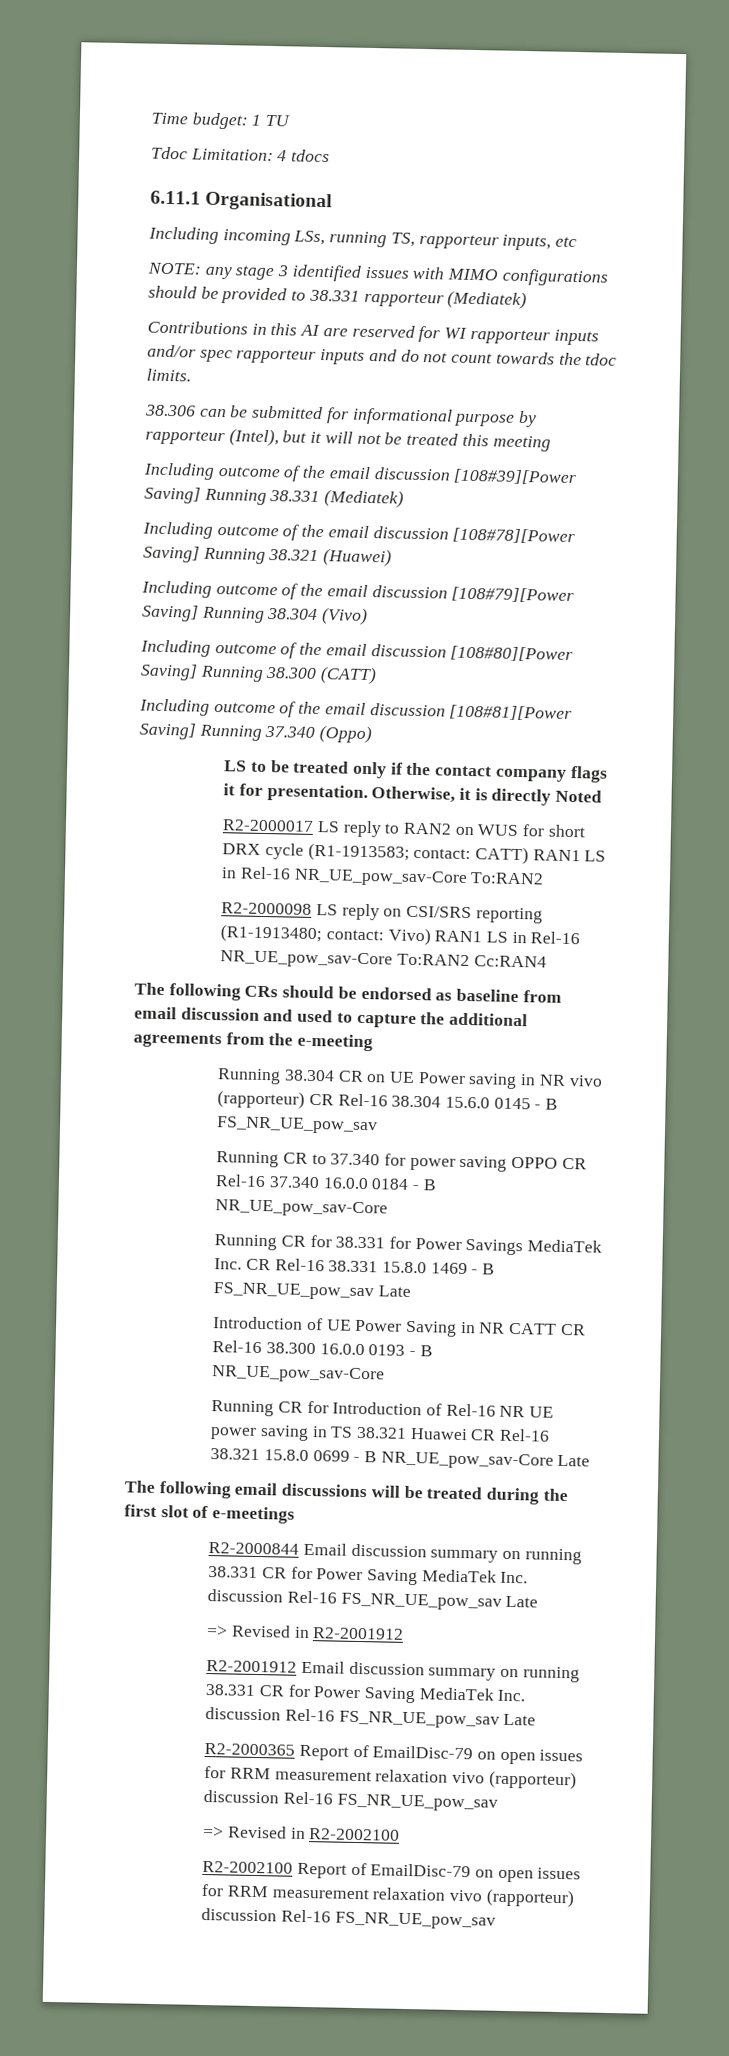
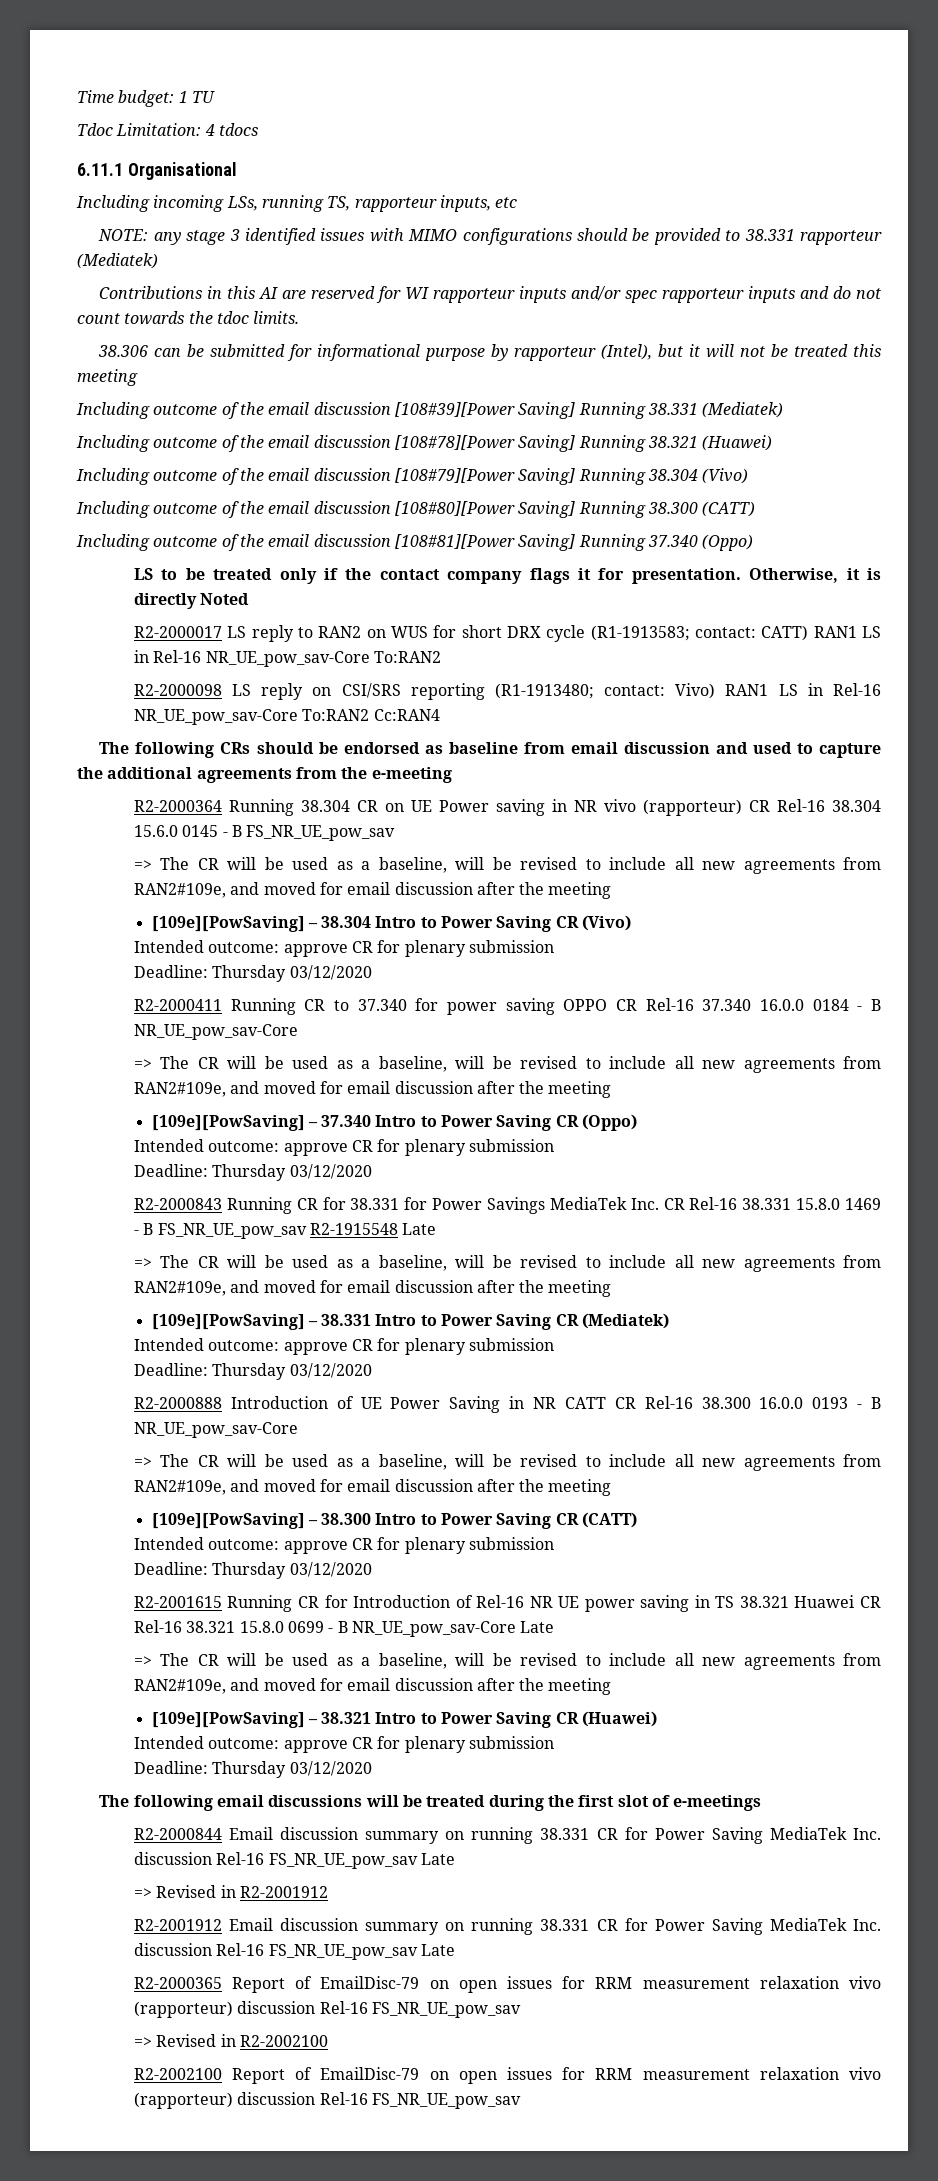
(374, 1042) none -> [133,800,222,812] R2-2000364
(379, 1125) none -> [133,857,881,874] [133,882,612,899] [151,915,632,932] [133,940,554,957] [133,965,372,982] [133,999,222,1011] => The CR will be used as a baseline, will be revised to include all new agreements from RAN2#109e, and moved for email discussion after the meeting // [109e][PowSaving] – 38.304 Intro to Power Saving CR (Vivo) // Intended outcome: approve CR for plenary submission // Deadline: Thursday 03/12/2020 // R2-2000411
(389, 1208) none -> [133,1056,881,1073] [133,1081,612,1098] [151,1114,638,1131] [133,1139,554,1156] [133,1164,372,1181] [133,1198,222,1210] => The CR will be used as a baseline, will be revised to include all new agreements from RAN2#109e, and moved for email discussion after the meeting // [109e][PowSaving] – 37.340 Intro to Power Saving CR (Oppo) // Intended outcome: approve CR for plenary submission // Deadline: Thursday 03/12/2020 // R2-2000843
[377,1285,411,1297] Late // -> [309,1223,437,1235] [133,1255,881,1272] [133,1280,612,1297] [151,1313,670,1330] [133,1338,554,1355] [133,1363,372,1380] [133,1397,222,1409] R2-1915548 Late // => The CR will be used as a baseline, will be revised to include all new agreements from RAN2#109e, and moved for email discussion after the meeting // [109e][PowSaving] – 38.331 Intro to Power Saving CR (Mediatek) // Intended outcome: approve CR for plenary submission // Deadline: Thursday 03/12/2020 // R2-2000888
(386, 1374) none -> [133,1454,881,1471] [133,1479,612,1496] [151,1512,638,1529] [133,1537,554,1554] [133,1562,372,1579] [133,1596,222,1608] => The CR will be used as a baseline, will be revised to include all new agreements from RAN2#109e, and moved for email discussion after the meeting // [109e][PowSaving] – 38.300 Intro to Power Saving CR (CATT) // Intended outcome: approve CR for plenary submission // Deadline: Thursday 03/12/2020 // R2-2001615
(591, 1460) none -> [133,1653,881,1670] [133,1678,612,1695] [151,1711,658,1728] [133,1736,554,1753] [133,1761,372,1778] // => The CR will be used as a baseline, will be revised to include all new agreements from RAN2#109e, and moved for email discussion after the meeting // [109e][PowSaving] – 38.321 Intro to Power Saving CR (Huawei) // Intended outcome: approve CR for plenary submission // Deadline: Thursday 03/12/2020

